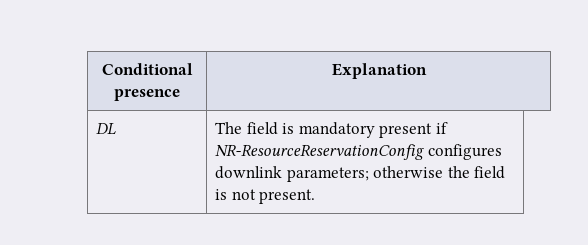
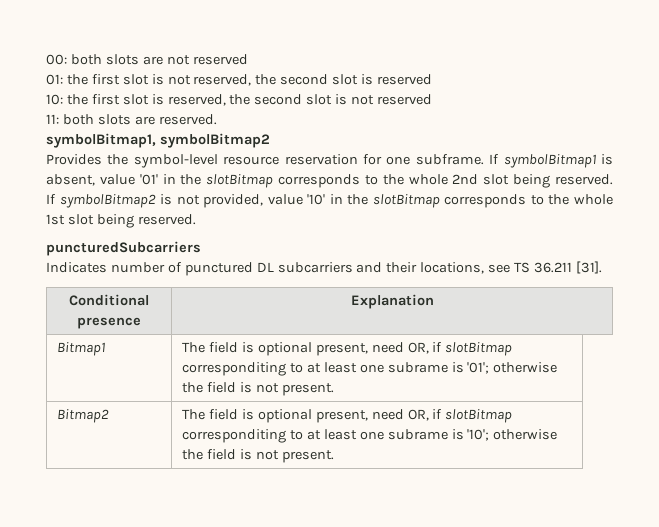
(101, 69) none -> [46,54,248,65] [46,74,433,86] [46,94,433,106] [46,114,217,125] [46,133,270,148] [46,154,613,168] [46,174,614,188] [46,194,614,208] [46,214,196,228] [46,241,201,256] [46,261,602,276] 00: both slots are not reserved // 01: the first slot is not reserved, the second slot is reserved // 10: the first slot is reserved, the second slot is not reserved // 11: both slots are reserved. // symbolBitmap1, symbolBitmap2 // Provides the symbol-level resource reservation for one subframe. If symbolBitmap1 is absent, value '01' in the slotBitmap corresponds to the whole 2nd slot being reserved. If symbolBitmap2 is not provided, value '10' in the slotBitmap corresponds to the whole 1st slot being reserved. // puncturedSubcarriers // Indicates number of punctured DL subcarriers and their locations, see TS 36.211 [31]. //
[96,123,117,135] [215,122,449,138] [215,144,502,160] [215,166,506,182] [215,189,316,204] DL | The field is mandatory present if NR-ResourceReservationConfig configures downlink parameters; otherwise the field is not present. -> [57,342,106,356] [182,342,513,356] [182,362,558,376] [182,382,334,396] [57,409,110,423] [182,409,513,423] [182,429,558,443] [182,449,334,463] Bitmap1 | The field is optional present, need OR, if slotBitmap corresponditing to at least one subrame is '01'; otherwise the field is not present. // Bitmap2 | The field is optional present, need OR, if slotBitmap corresponditing to at least one subrame is '10'; otherwise the field is not present.

